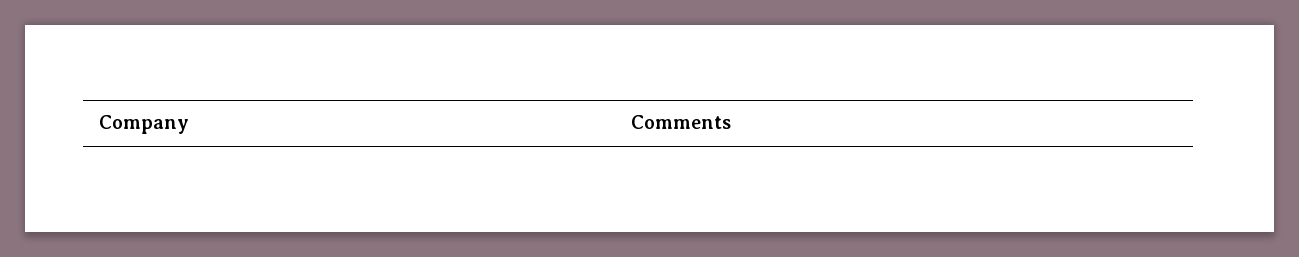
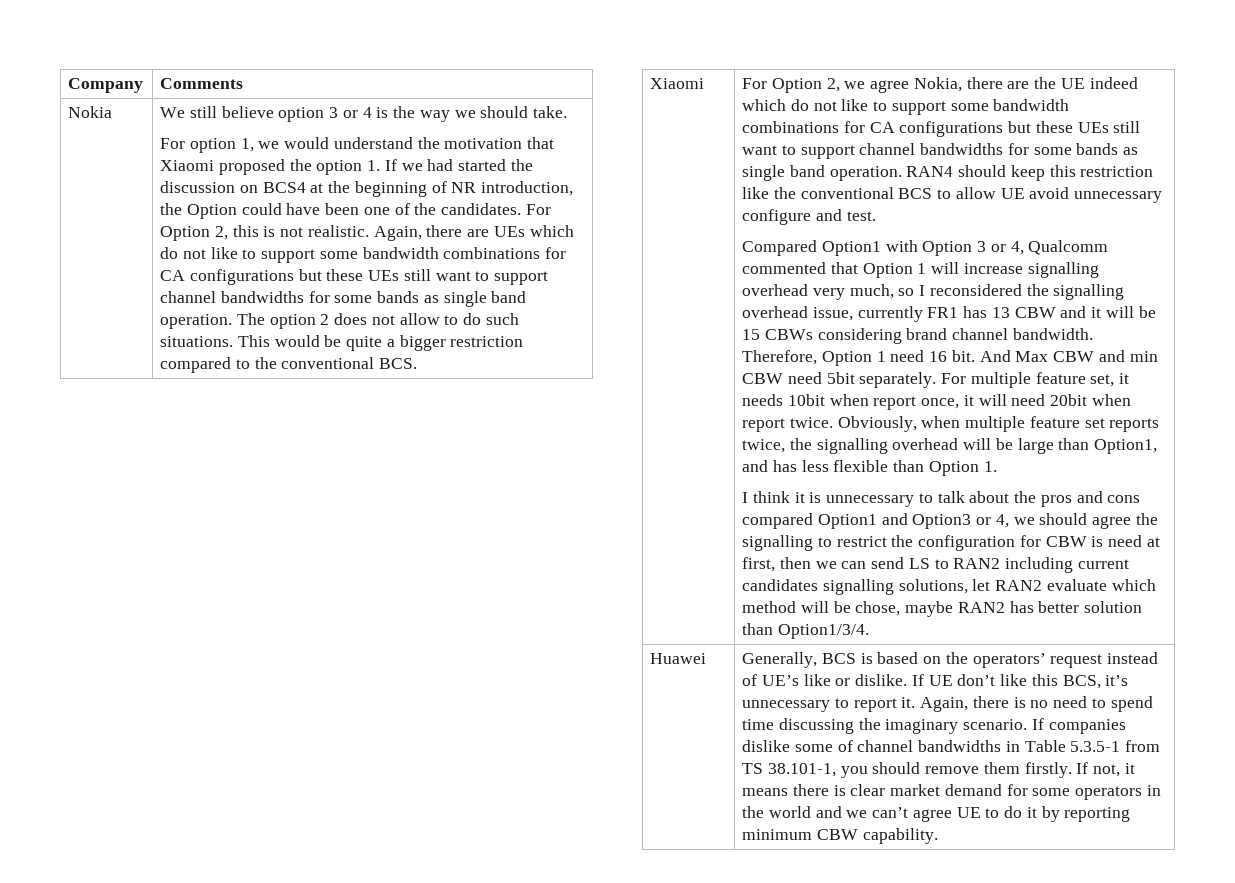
(731, 122) none -> [68,106,113,118] [160,106,567,122] [160,137,555,153] [160,159,533,175] [160,181,574,197] [160,203,551,219] [160,225,574,241] [160,247,567,263] [160,269,549,285] [160,291,527,307] [160,313,519,329] [160,335,524,351] [160,357,418,373] [650,78,705,89] [742,77,1138,93] [742,99,1070,115] [742,121,1141,137] [742,143,1139,159] [742,165,1154,181] [742,187,1163,203] [742,209,876,225] [742,240,1109,256] [742,262,1099,278] [742,284,1125,300] [742,306,1156,322] [742,328,1093,344] [742,350,1158,366] [742,372,1130,388] [742,394,1131,410] [742,416,1160,432] [742,438,1158,454] [742,460,997,476] [742,491,1141,507] [742,513,1158,529] [742,535,1160,551] [742,557,1129,573] [742,579,1156,595] [742,601,1143,617] [742,623,870,639] [650,653,707,664] [742,652,1159,668] [742,674,1129,689] [742,696,1153,712] [742,718,1126,734] [742,740,1161,752] [742,762,1135,778] [742,784,1161,800] [742,806,1131,822] [742,828,938,844] // Nokia | We still believe option 3 or 4 is the way we should take. // For option 1, we would understand the motivation that Xiaomi proposed the option 1. If we had started the discussion on BCS4 at the beginning of NR introduction, the Option could have been one of the candidates. For Option 2, this is not realistic. Again, there are UEs which do not like to support some bandwidth combinations for CA configurations but these UEs still want to support channel bandwidths for some bands as single band operation. The option 2 does not allow to do such situations. This would be quite a bigger restriction compared to the conventional BCS. // Xiaomi | For Option 2, we agree Nokia, there are the UE indeed which do not like to support some bandwidth combinations for CA configurations but these UEs still want to support channel bandwidths for some bands as single band operation. RAN4 should keep this restriction like the conventional BCS to allow UE avoid unnecessary configure and test. // Compared Option1 with Option 3 or 4, Qualcomm commented that Option 1 will increase signalling overhead very much, so I reconsidered the signalling overhead issue, currently FR1 has 13 CBW and it will be 15 CBWs considering brand channel bandwidth. Therefore, Option 1 need 16 bit. And Max CBW and min CBW need 5bit separately. For multiple feature set, it needs 10bit when report once, it will need 20bit when report twice. Obviously, when multiple feature set reports twice, the signalling overhead will be large than Option1, and has less flexible than Option 1. // I think it is unnecessary to talk about the pros and cons compared Option1 and Option3 or 4, we should agree the signalling to restrict the configuration for CBW is need at first, then we can send LS to RAN2 including current candidates signalling solutions, let RAN2 evaluate which method will be chose, maybe RAN2 has better solution than Option1/3/4. // Huawei | Generally, BCS is based on the operators’ request instead of UE’s like or dislike. If UE don’t like this BCS, it’s unnecessary to report it. Again, there is no need to spend time discussing the imaginary scenario. If companies dislike some of channel bandwidths in Table 5.3.5-1 from TS 38.101-1, you should remove them firstly. If not, it means there is clear market demand for some operators in the world and we can’t agree UE to do it by reporting minimum CBW capability.

